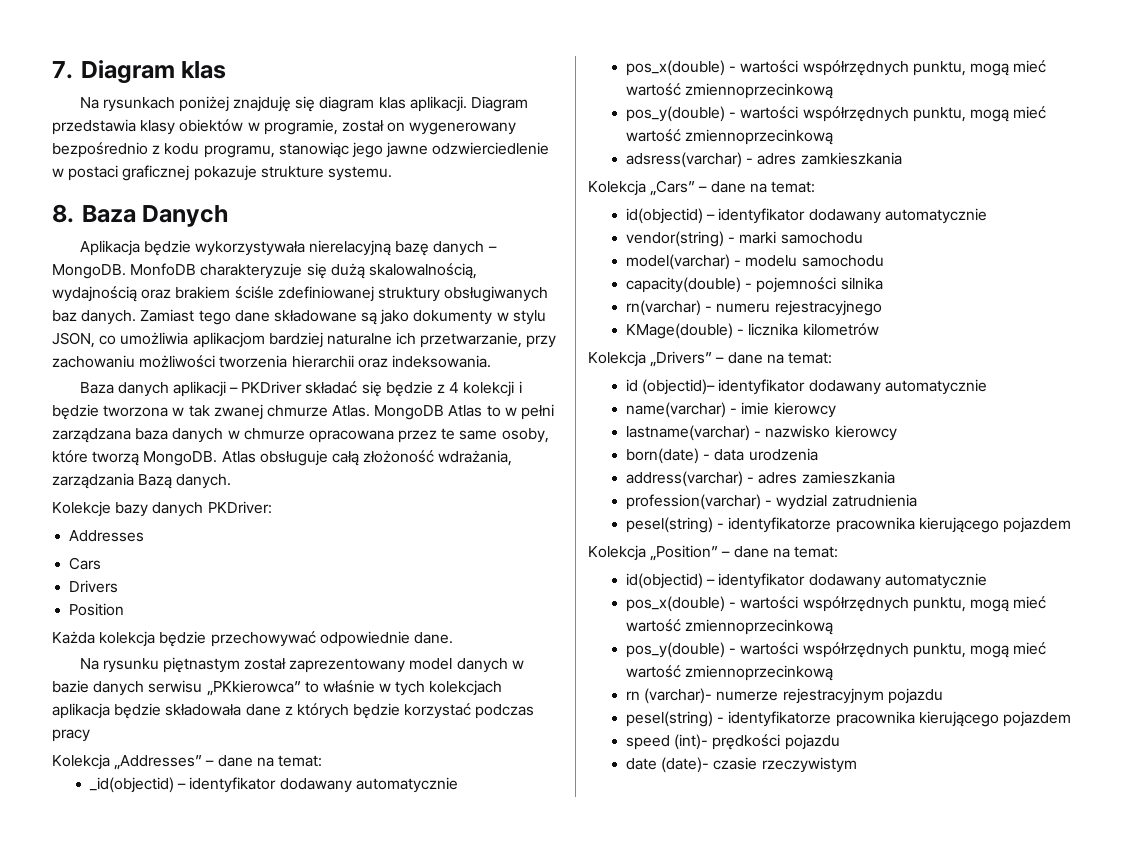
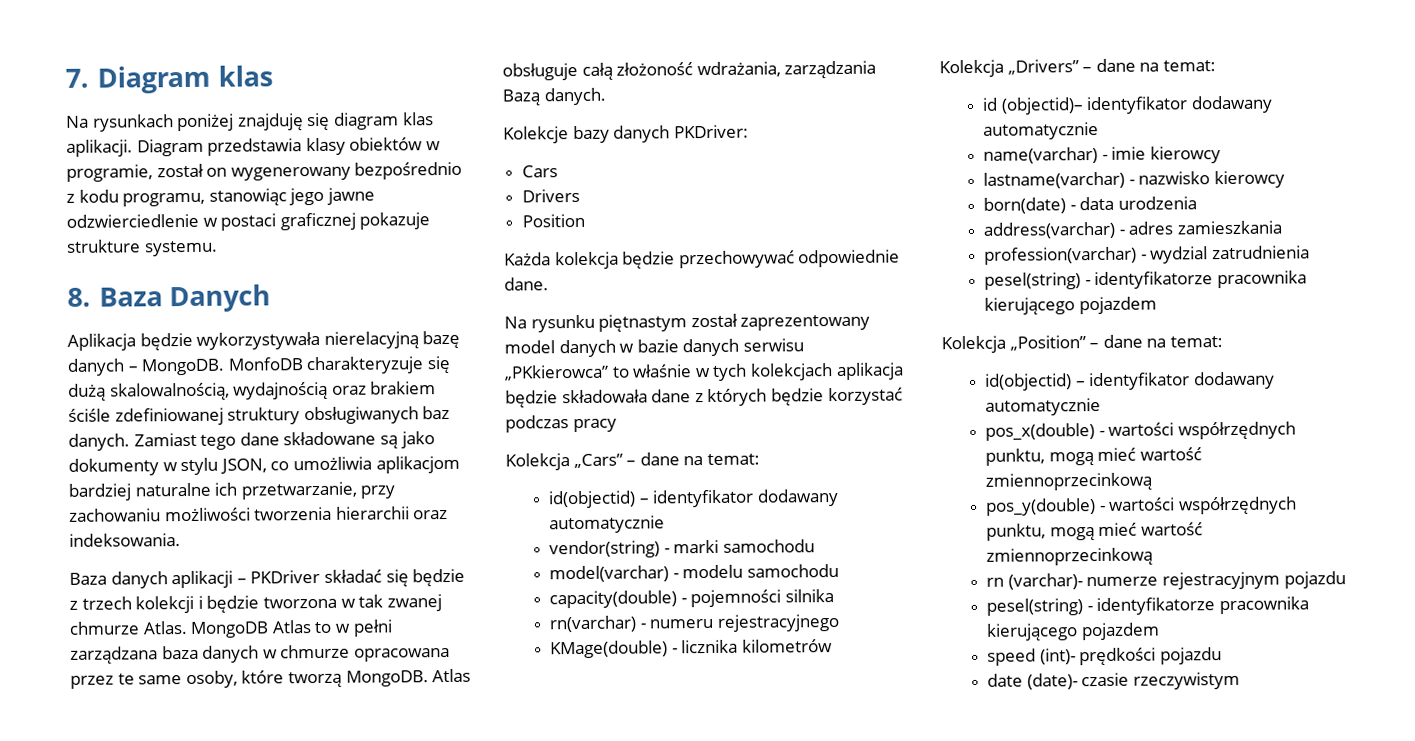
[449,382,460,393] 4 -> [81,596,132,610] trzech
[69,530,145,542] // Addresses -> (749, 131) none
[52,754,322,770] [89,777,458,793] [626,60,1047,76] [626,83,834,99] [626,106,1047,122] [626,129,834,145] [626,152,902,168] // Kolekcja „Addresses” – dane na temat: // _id(objectid) – identyfikator dodawany automatycznie // pos_x(double) - wartości współrzędnych punktu, mogą mieć wartość zmiennoprzecinkową // pos_y(double) - wartości współrzędnych punktu, mogą mieć wartość zmiennoprzecinkową // adsress(varchar) - adres zamkieszkania -> (617, 425) none

